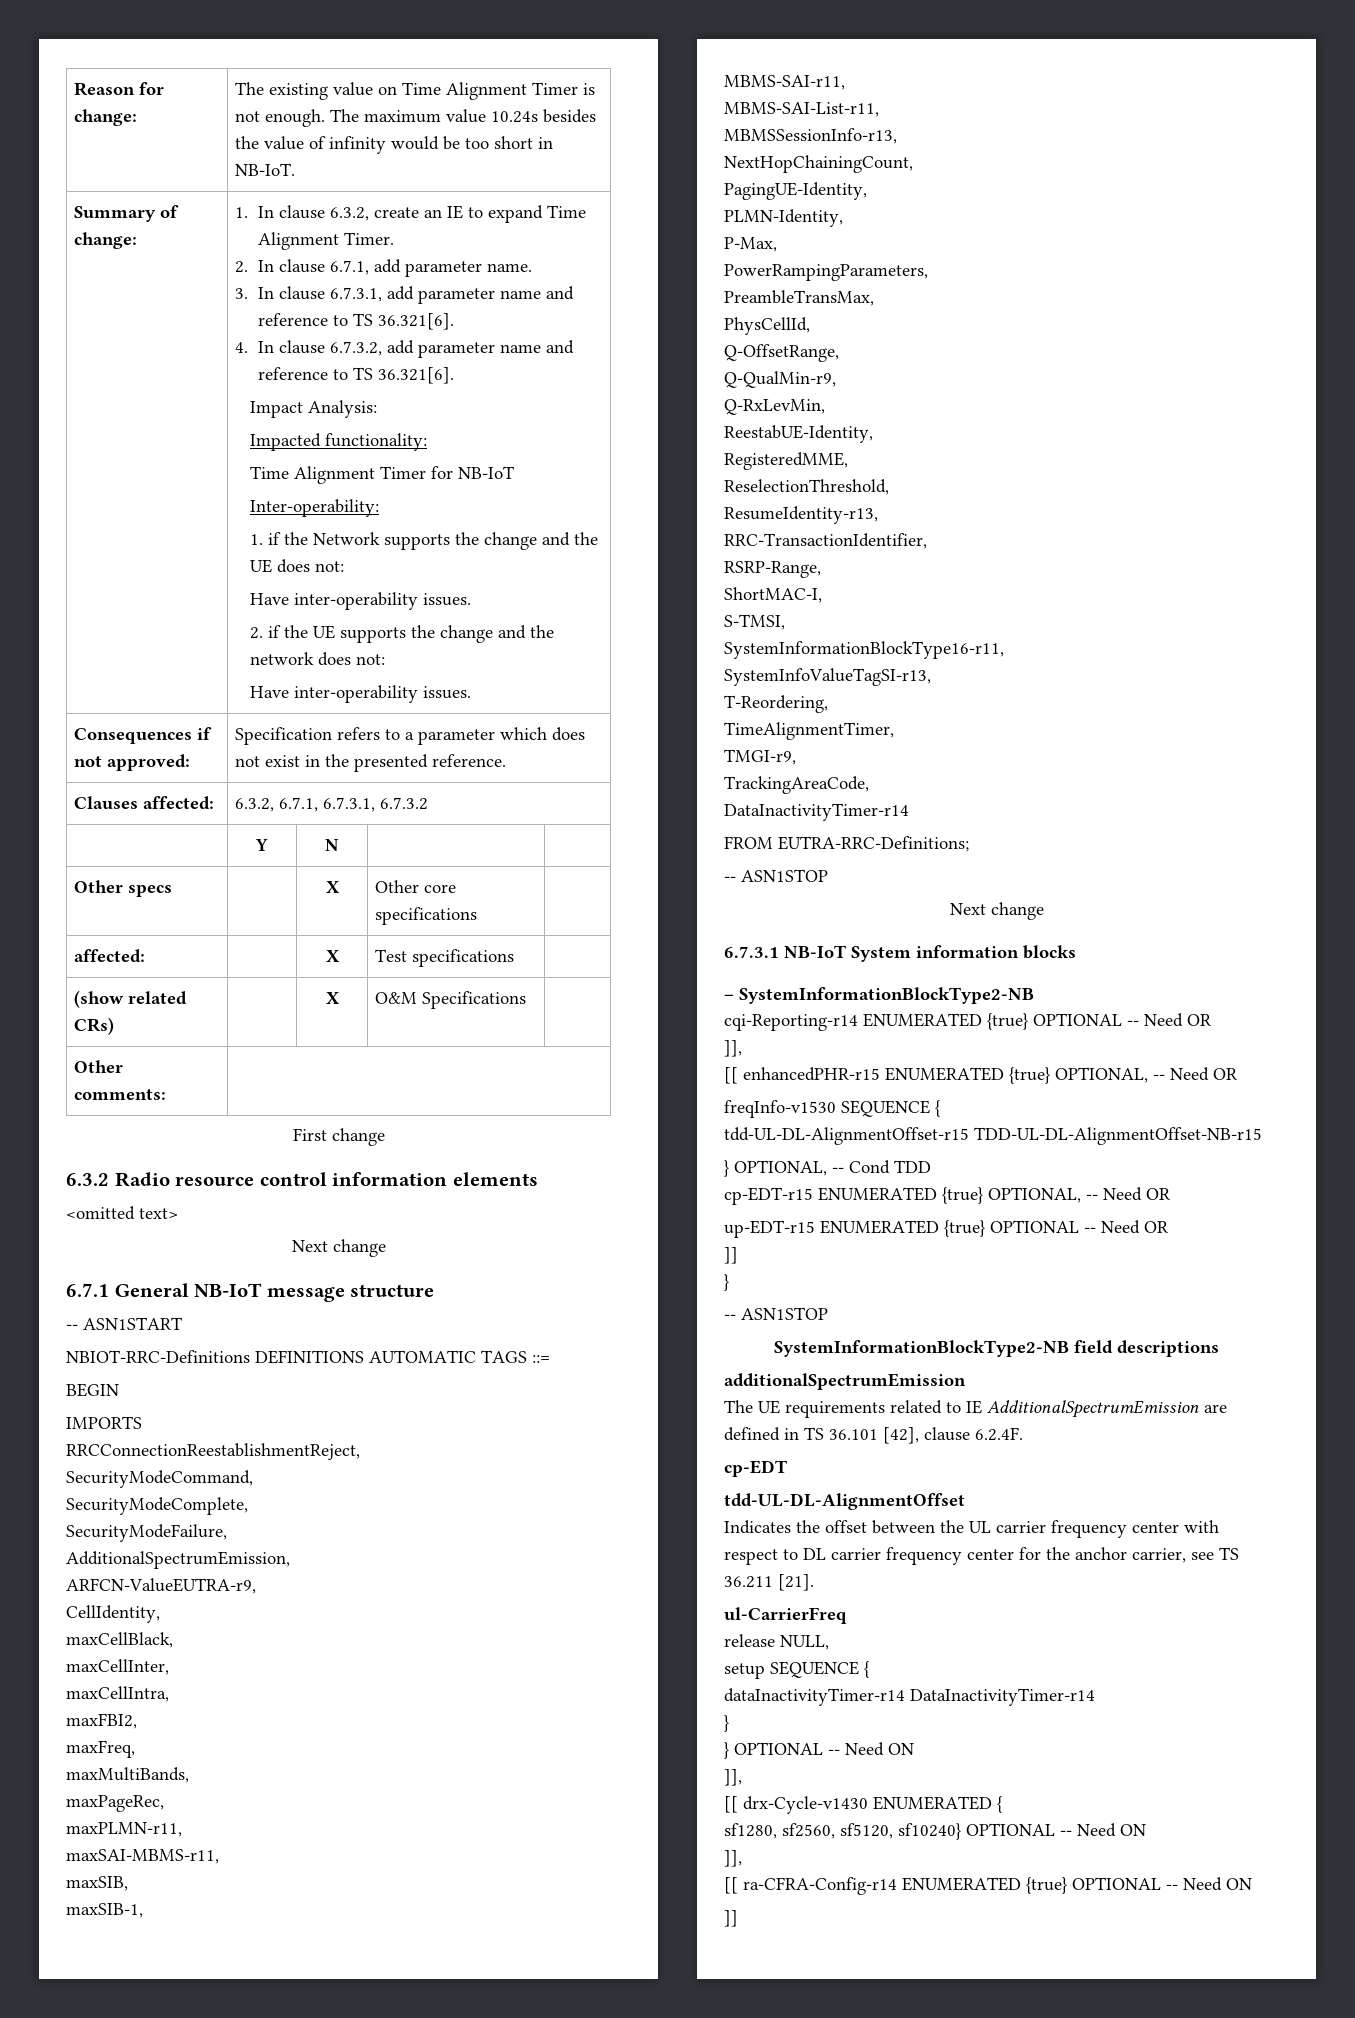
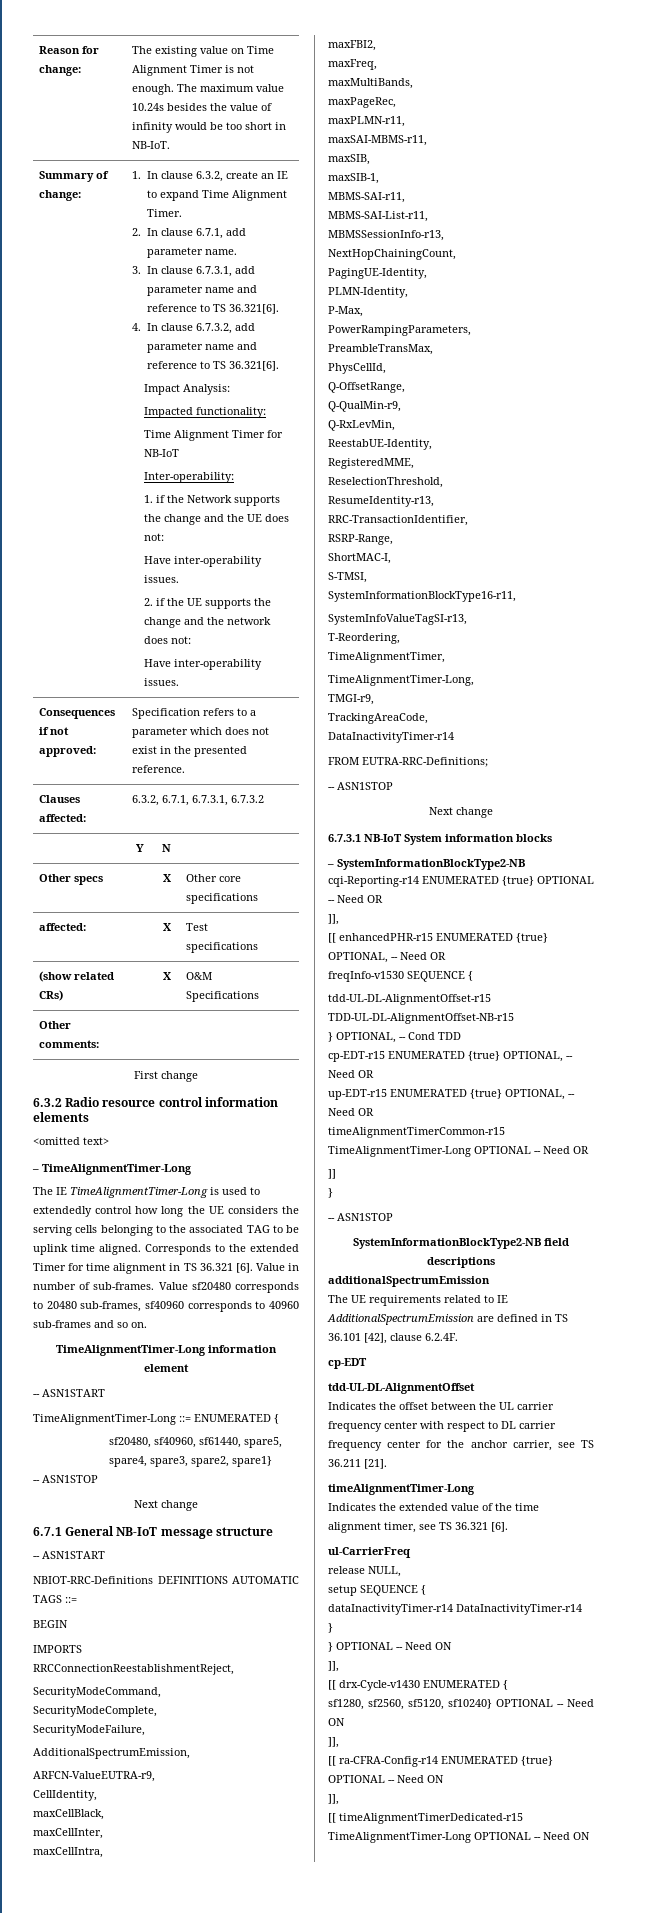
(178, 1213) none -> [32,1164,192,1175] [33,1187,260,1198] [33,1206,299,1217] [33,1225,299,1236] [33,1244,299,1255] [33,1263,299,1274] [33,1282,299,1293] [33,1301,299,1312] [33,1320,147,1328] [56,1345,277,1356] [144,1364,189,1372] [33,1389,105,1397] [33,1414,279,1425] [108,1437,282,1448] [108,1456,272,1467] [33,1475,98,1483] // – TimeAlignmentTimer-Long // The IE TimeAlignmentTimer-Long is used to extendedly control how long the UE considers the serving cells belonging to the associated TAG to be uplink time aligned. Corresponds to the extended Timer for time alignment in TS 36.321 [6]. Value in number of sub-frames. Value sf20480 corresponds to 20480 sub-frames, sf40960 corresponds to 40960 sub-frames and so on. // TimeAlignmentTimer-Long information element // -- ASN1START // TimeAlignmentTimer-Long ::= ENUMERATED { // sf20480, sf40960, sf61440, spare5, spare4, spare3, spare2, spare1} // -- ASN1STOP
(894, 731) none -> [328,675,474,686] // TimeAlignmentTimer-Long,
(985, 1228) none -> [505,1089,575,1100] [328,1108,374,1116] [328,1127,505,1138] [328,1146,471,1157] OPTIONAL, -- Need OR // timeAlignmentTimerCommon-r15 TimeAlignmentTimer-Long
(814, 1582) none -> [328,1484,475,1495] [328,1503,539,1511] [328,1522,508,1533] // timeAlignmentTimer-Long // Indicates the extended value of the time alignment timer, see TS 36.321 [6].
[724,1910,738,1927] ]] -> [328,1794,339,1805] [328,1813,523,1824] [328,1832,590,1843] ]], // [[ timeAlignmentTimerDedicated-r15 TimeAlignmentTimer-Long OPTIONAL -- Need ON

